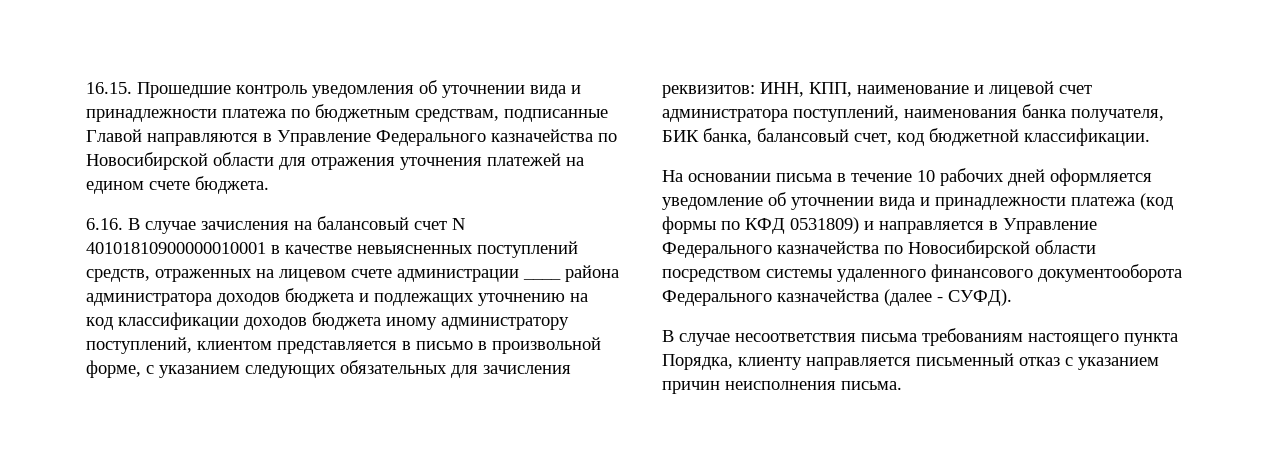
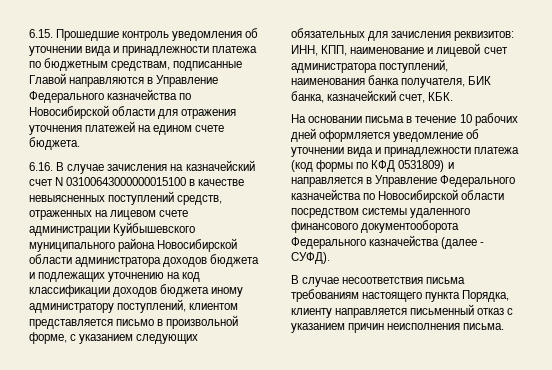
[86,82,132,94] 16.15. -> [29,29,53,38] 6.15.
[317,216,409,230] балансовый -> [185,160,255,171] казначейский
[86,242,266,254] 40101810900000010001 -> [66,177,187,186] 03100643000000015100
[523,265,619,282] ____ района -> [113,222,196,236] [29,238,238,252] [29,254,72,264] Куйбышевского муниципального района Новосибирской области
[402,341,411,350] в -> (113, 324) none
[757,128,1150,146] балансовый счет, код бюджетной классификации. -> [327,90,454,103] казначейский счет, КБК.

